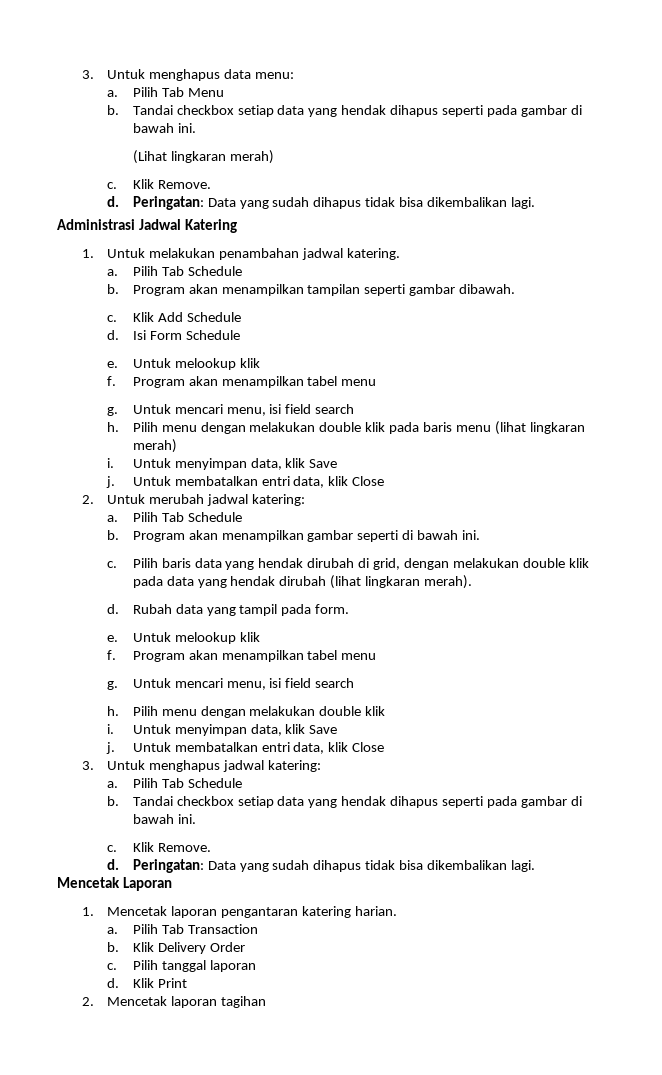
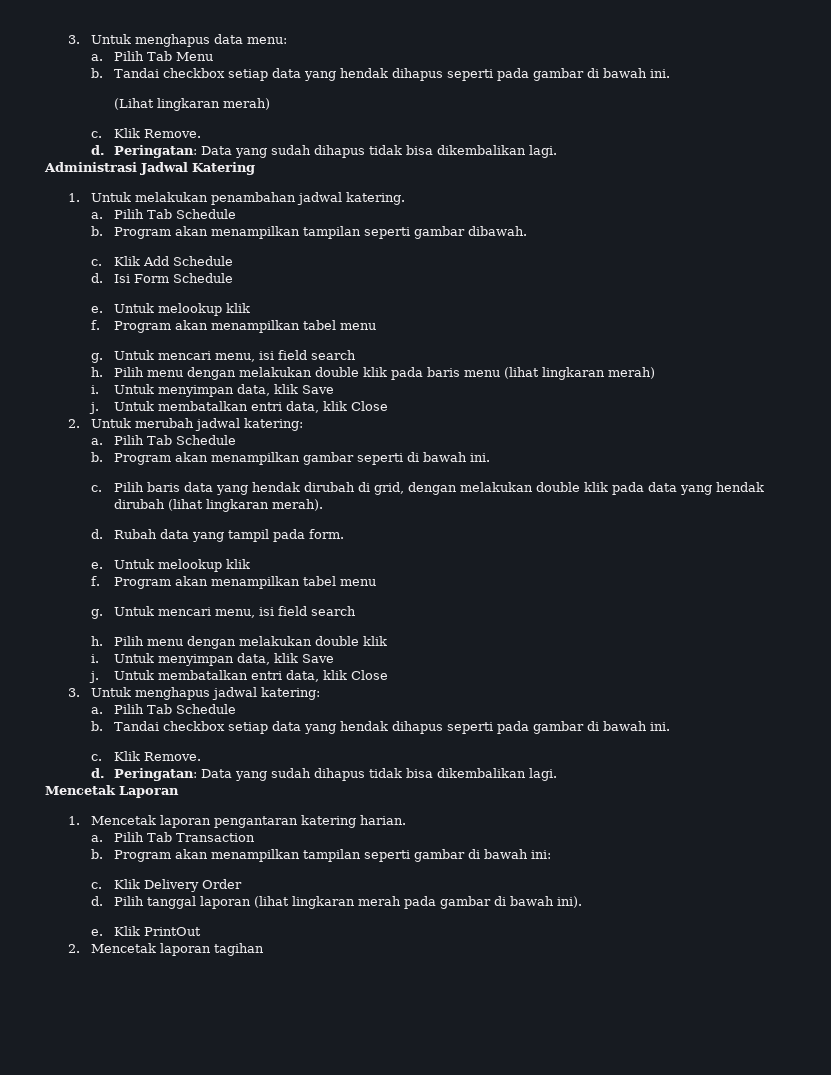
(120, 947) none -> [114,849,552,862] [91,882,103,889] Program akan menampilkan tampilan seperti gambar di bawah ini: // c.
[107,963,118,970] c. -> [91,896,104,906] d.
[107,978,187,988] // d. Klik Print -> [254,896,583,909] [91,926,202,936] (lihat lingkaran merah pada gambar di bawah ini). // e. Klik PrintOut

